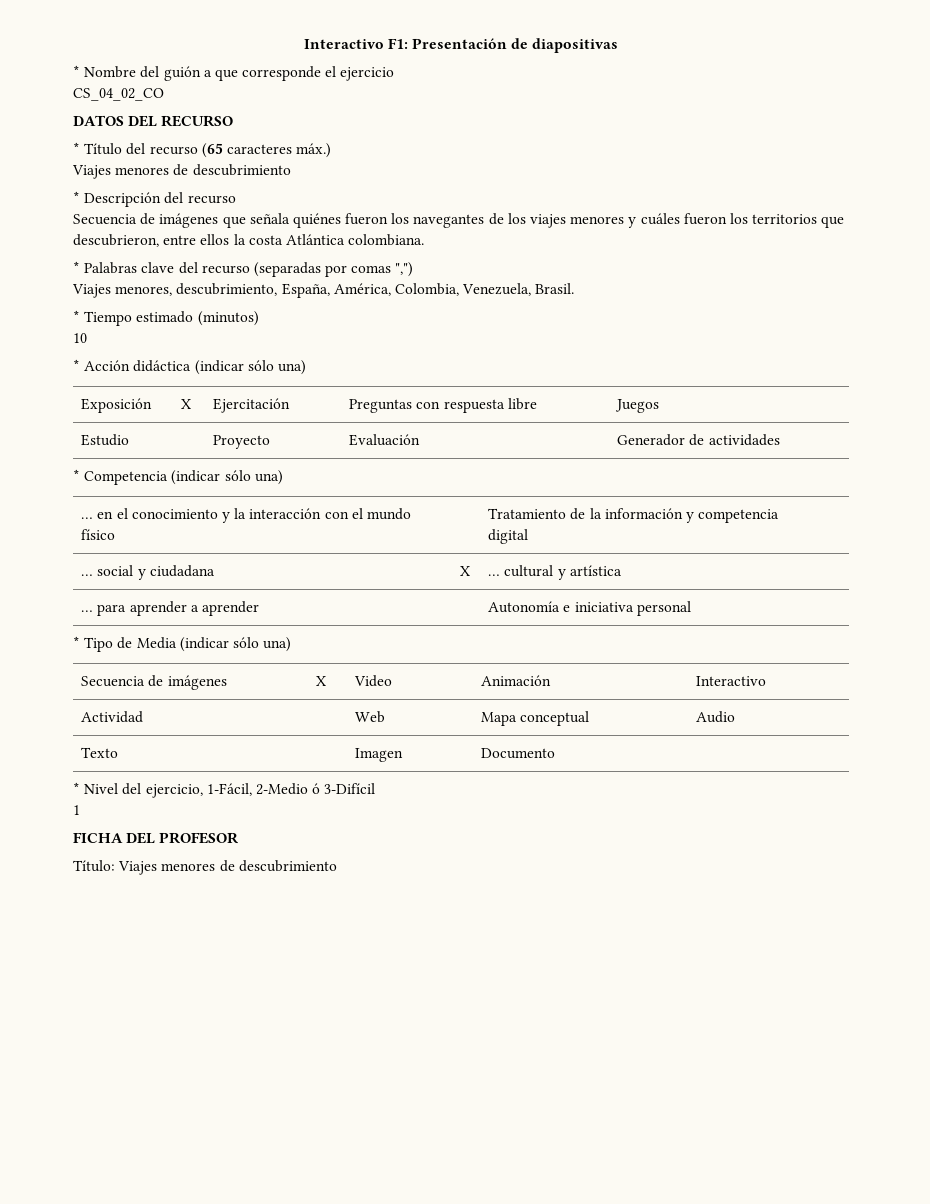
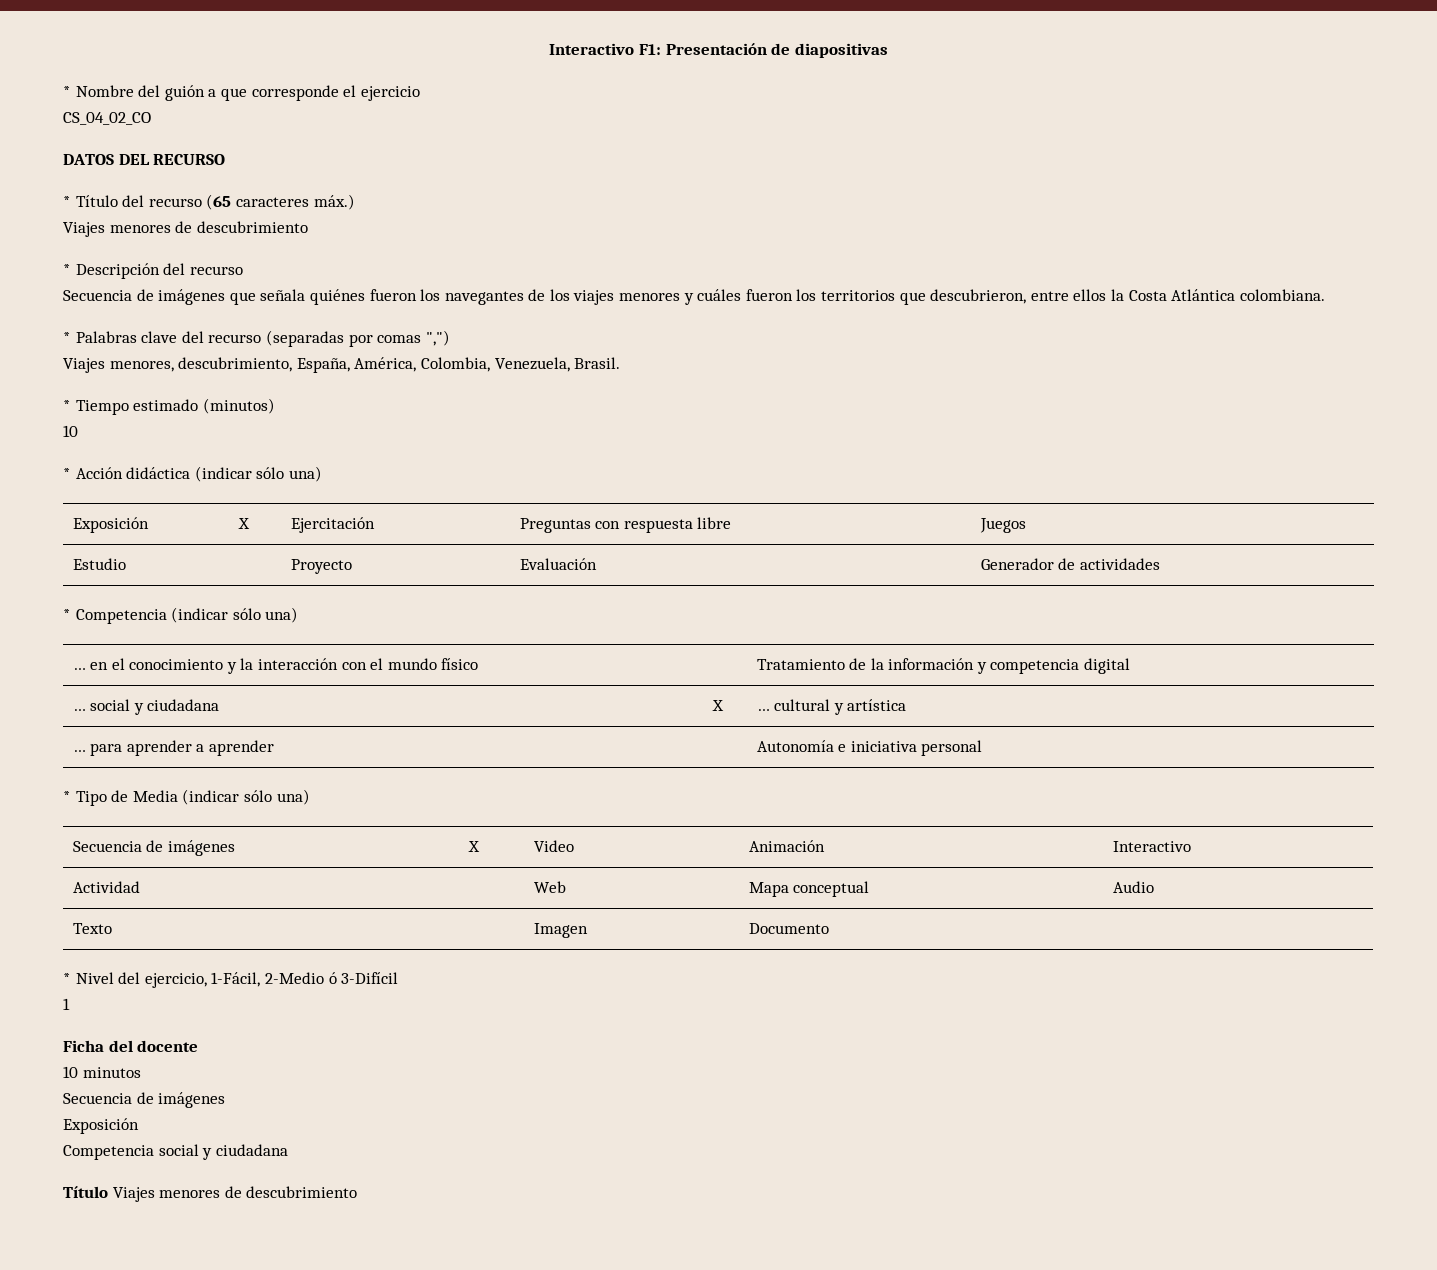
[248,235,283,245] costa -> [1128,290,1167,301] Costa
[73,832,239,844] [73,860,115,872] FICHA DEL PROFESOR // Título: -> [63,1040,199,1052] [63,1066,141,1078] [63,1092,226,1108] [63,1118,139,1134] [63,1144,288,1160] [63,1186,108,1198] Ficha del docente // 10 minutos // Secuencia de imágenes // Exposición // Competencia social y ciudadana // Título

